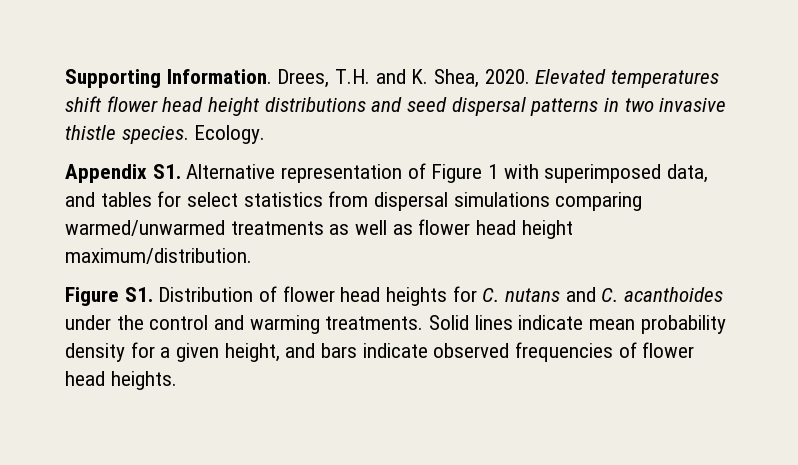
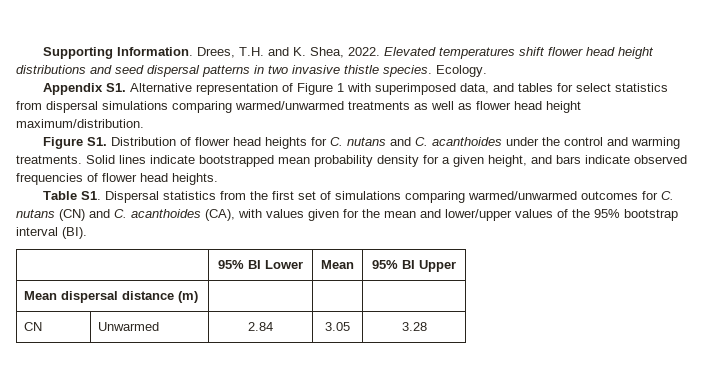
[484,69,530,84] 2020. -> [348,47,381,56] 2022.
(584, 322) none -> [199,155,274,167] bootstrapped
(177, 380) none -> [43,191,675,203] [16,209,678,221] [16,227,87,239] [218,260,303,269] [321,260,354,269] [372,260,456,272] [24,291,199,303] [24,322,43,331] [98,322,160,331] [248,322,273,331] [325,322,350,331] [401,322,427,331] // Table S1. Dispersal statistics from the first set of simulations comparing warmed/unwarmed outcomes for C. nutans (CN) and C. acanthoides (CA), with values given for the mean and lower/upper values of the 95% bootstrap interval (BI). // | 95% BI Lower | Mean | 95% BI Upper // Mean dispersal distance (m) | | | // CN | Unwarmed | 2.84 | 3.05 | 3.28

